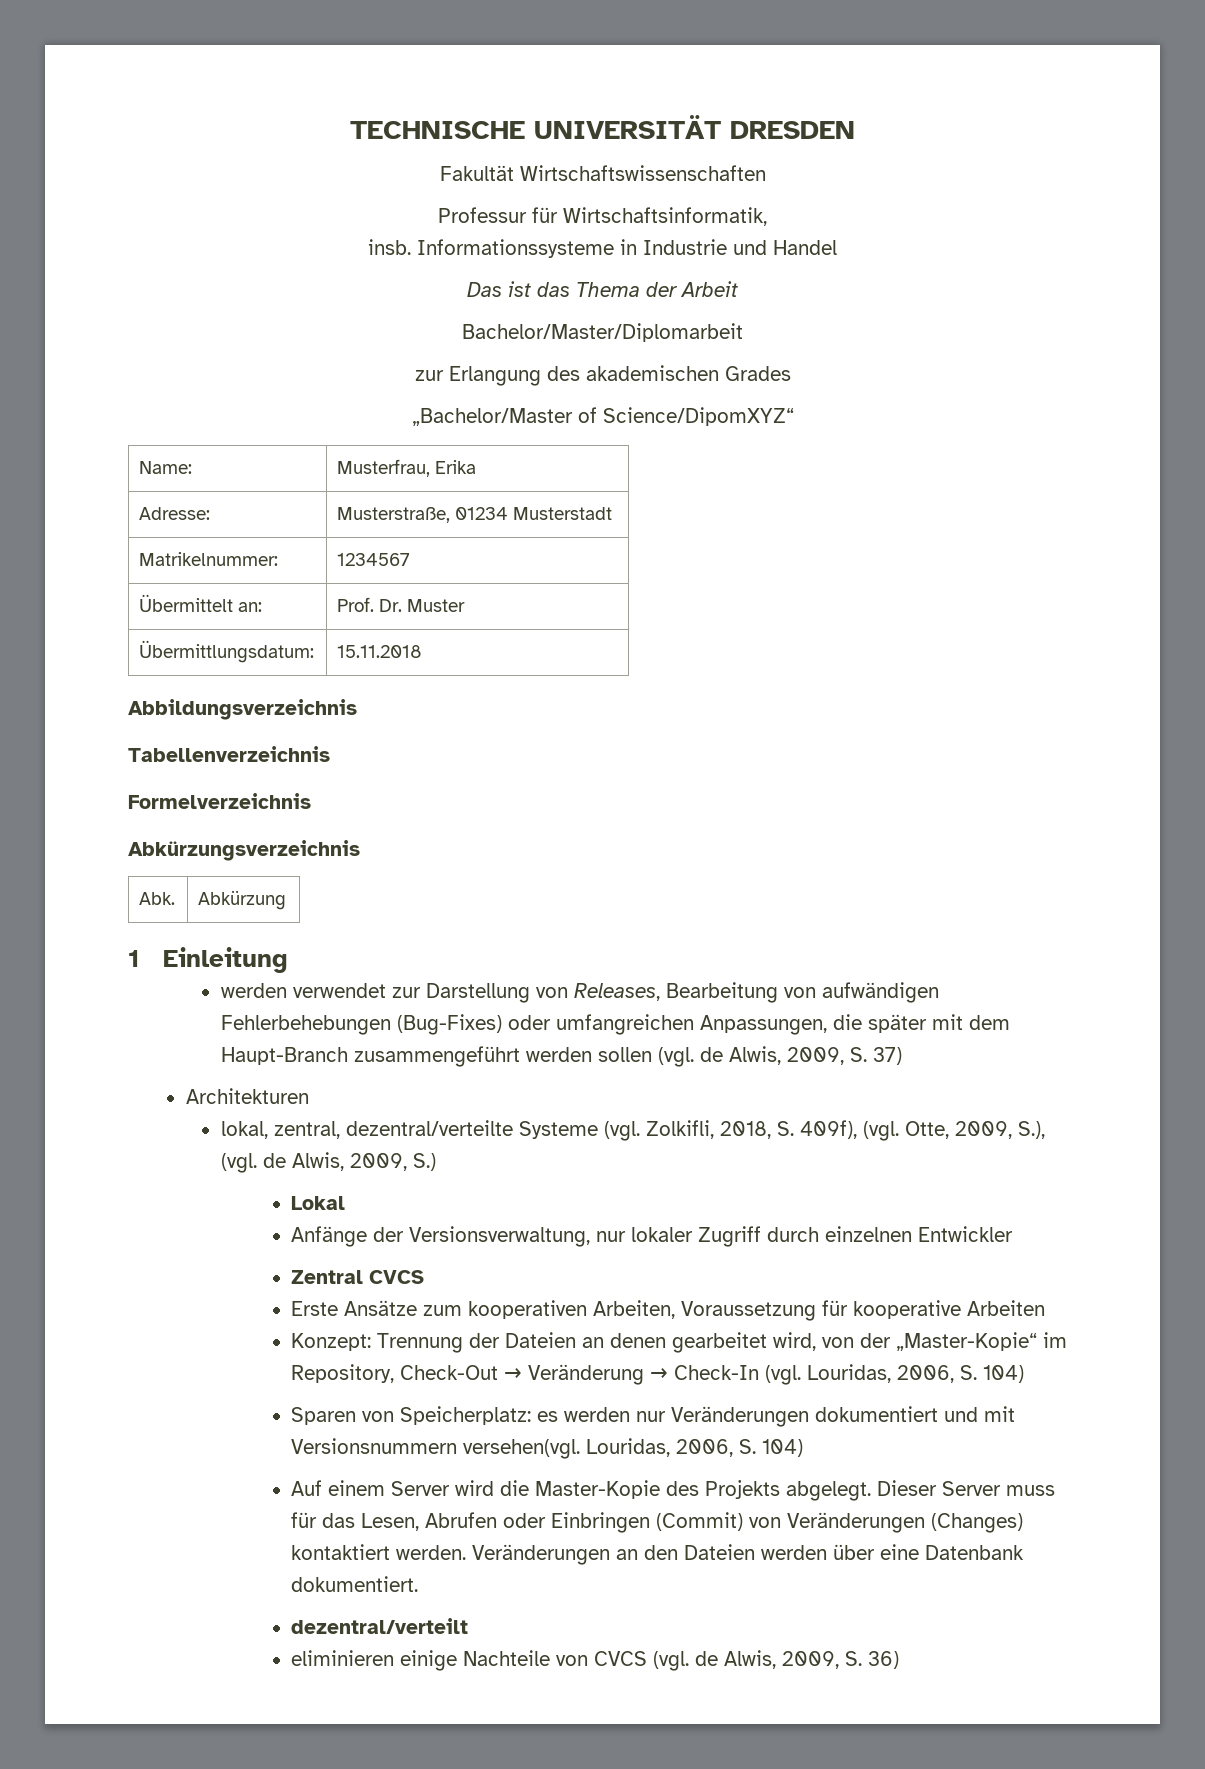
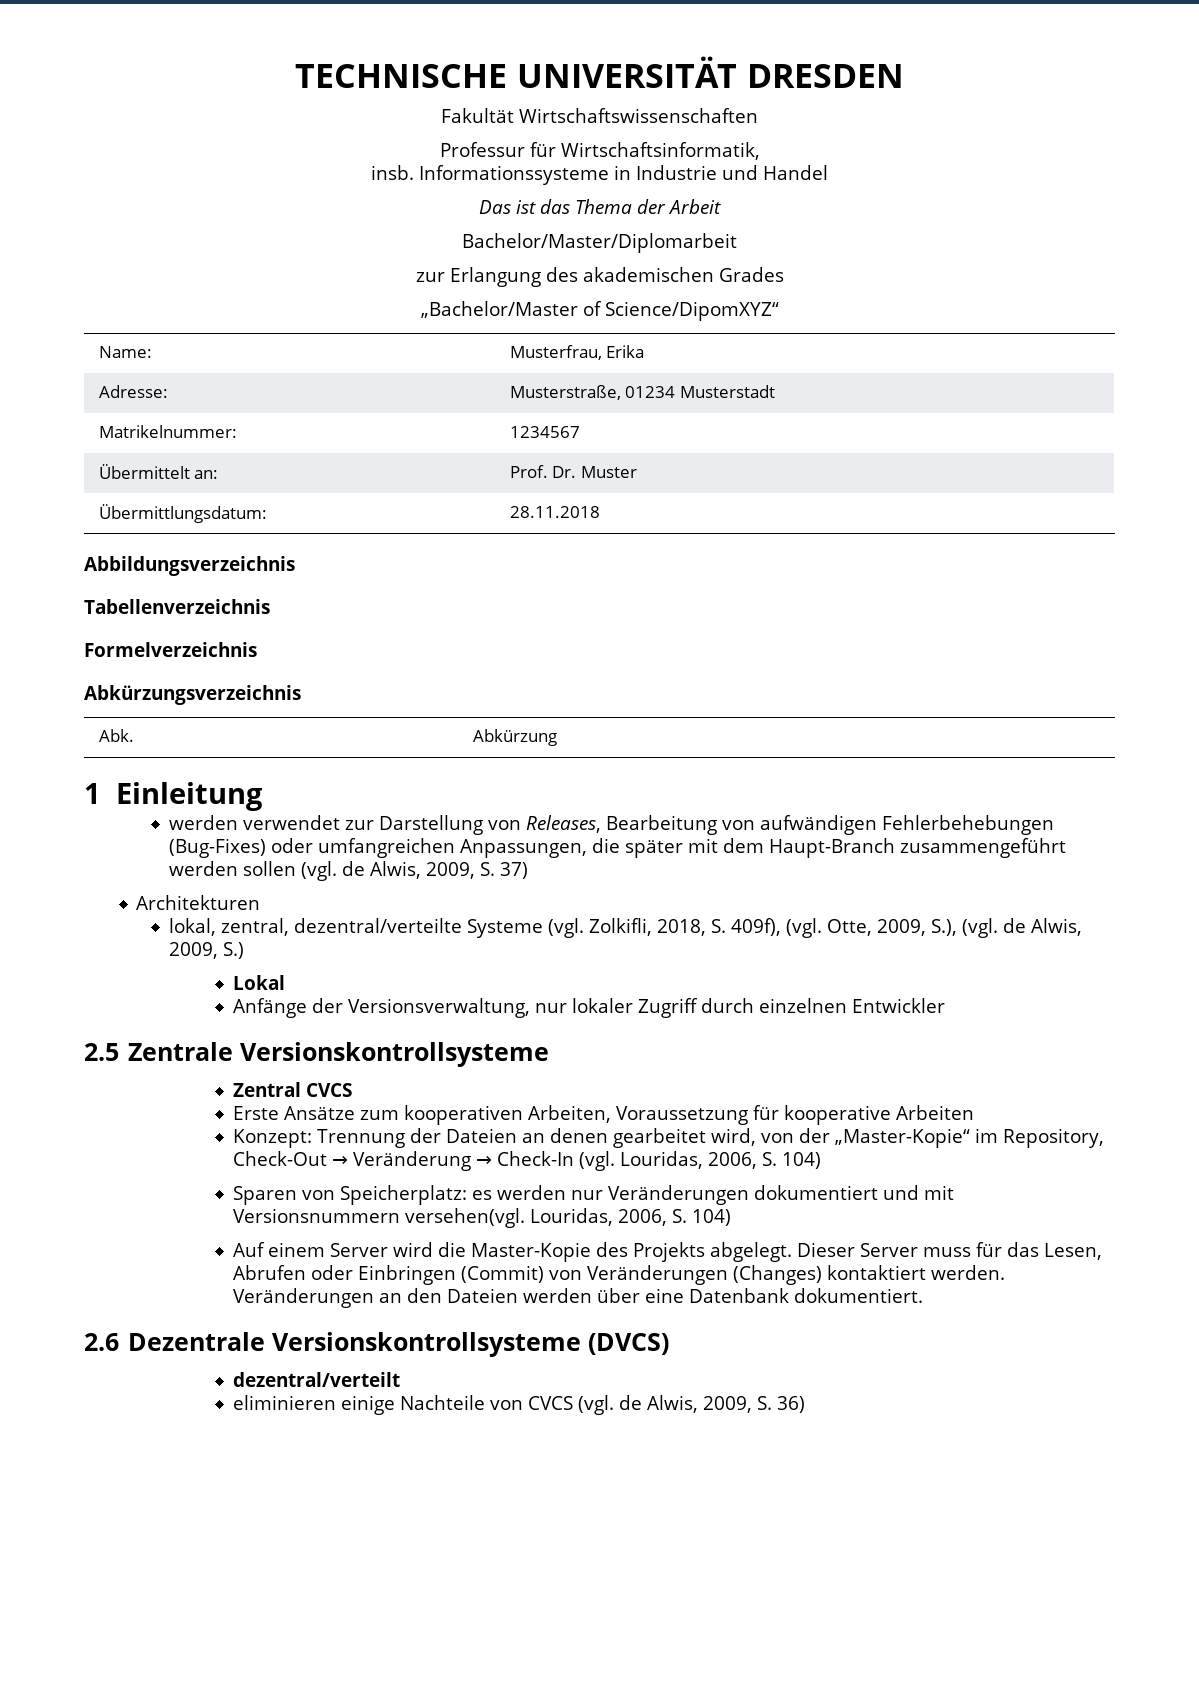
[337,645,423,658] 15.11.2018 -> [509,506,600,518] 28.11.2018
(1014, 1234) none -> [84,1042,550,1067] // 2.5 Zentrale Versionskontrollsysteme
(419, 1584) none -> [84,1332,670,1357] // 2.6 Dezentrale Versionskontrollsysteme (DVCS)

